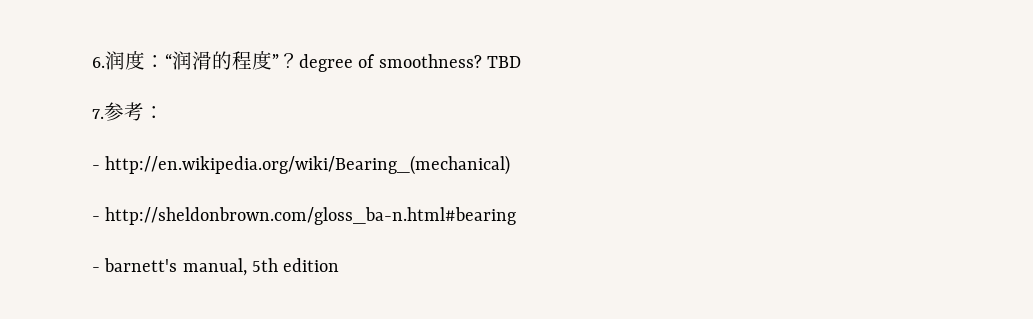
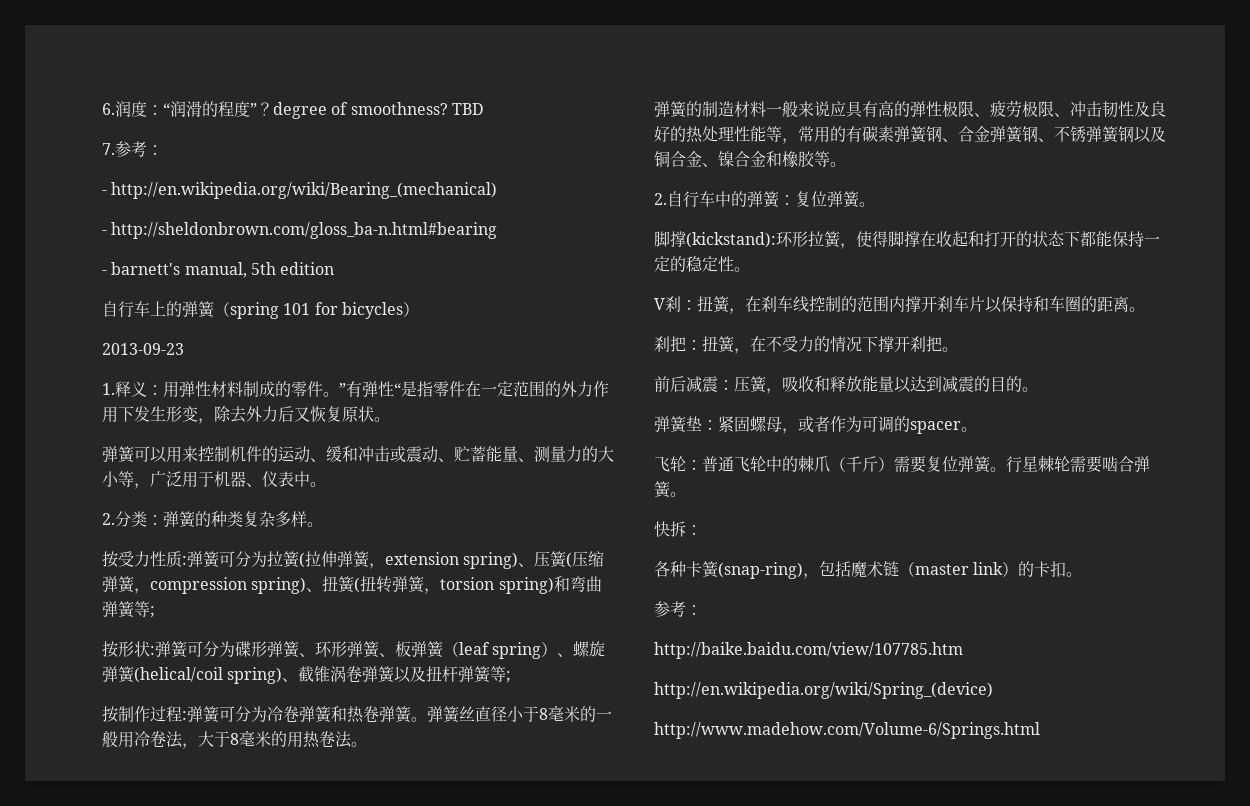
(340, 265) none -> [102,301,419,319] [102,343,184,355] [102,381,609,398] [102,406,390,424] [102,446,614,463] [102,471,326,489] [102,511,323,528] [102,551,605,569] [102,576,602,594] [102,601,155,618] [102,641,606,659] [102,666,512,684] [102,705,612,723] [102,730,367,749] [654,100,1166,118] [654,126,1166,144] [654,151,846,168] [654,191,875,208] [654,231,1160,249] [654,256,750,272] [654,296,1145,314] [654,336,958,354] [654,376,1038,394] [654,416,977,434] [654,456,1150,473] [654,481,686,498] [654,521,702,537] [654,561,1083,579] [654,601,702,617] [654,642,963,659] [654,682,993,699] [654,722,1040,739] // 自行车上的弹簧（spring 101 for bicycles） // 2013-09-23 // 1.释义：用弹性材料制成的零件。”有弹性“是指零件在一定范围的外力作用下发生形变，除去外力后又恢复原状。 // 弹簧可以用来控制机件的运动、缓和冲击或震动、贮蓄能量、测量力的大小等，广泛用于机器、仪表中。 // 2.分类：弹簧的种类复杂多样。 // 按受力性质:弹簧可分为拉簧(拉伸弹簧，extension spring)、压簧(压缩弹簧，compression spring)、扭簧(扭转弹簧，torsion spring)和弯曲弹簧等; // 按形状:弹簧可分为碟形弹簧、环形弹簧、板弹簧（leaf spring）、螺旋弹簧(helical/coil spring)、截锥涡卷弹簧以及扭杆弹簧等; // 按制作过程:弹簧可分为冷卷弹簧和热卷弹簧。弹簧丝直径小于8毫米的一般用冷卷法，大于8毫米的用热卷法。 // 弹簧的制造材料一般来说应具有高的弹性极限、疲劳极限、冲击韧性及良好的热处理性能等，常用的有碳素弹簧钢、合金弹簧钢、不锈弹簧钢以及铜合金、镍合金和橡胶等。 // 2.自行车中的弹簧：复位弹簧。 // 脚撑(kickstand):环形拉簧，使得脚撑在收起和打开的状态下都能保持一定的稳定性。 // V刹：扭簧，在刹车线控制的范围内撑开刹车片以保持和车圈的距离。 // 刹把：扭簧，在不受力的情况下撑开刹把。 // 前后减震：压簧，吸收和释放能量以达到减震的目的。 // 弹簧垫：紧固螺母，或者作为可调的spacer。 // 飞轮：普通飞轮中的棘爪（千斤）需要复位弹簧。行星棘轮需要啮合弹簧。 // 快拆： // 各种卡簧(snap-ring)，包括魔术链（master link）的卡扣。 // 参考： // http://baike.baidu.com/view/107785.htm // http://en.wikipedia.org/wiki/Spring_(device) // http://www.madehow.com/Volume-6/Springs.html

